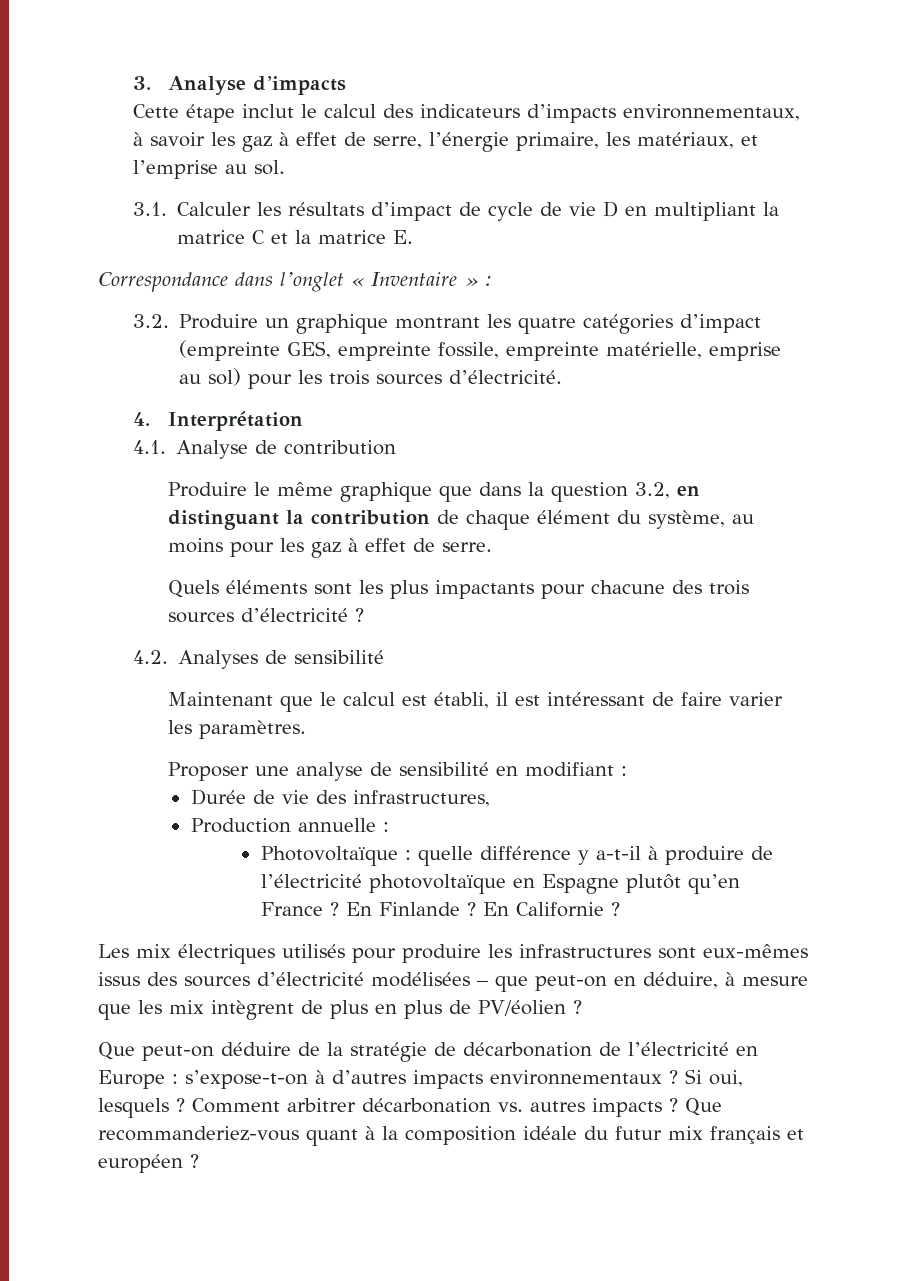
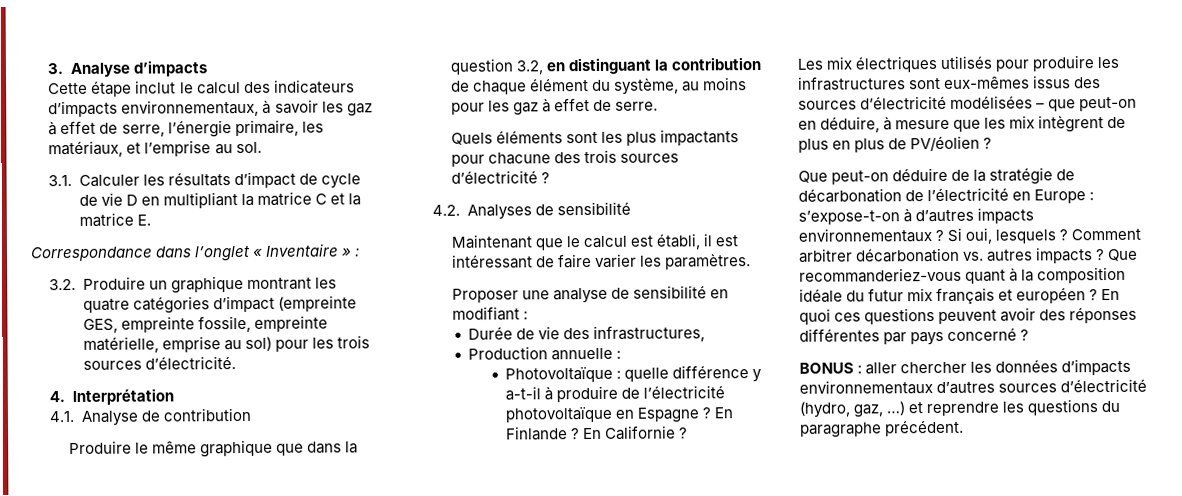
[625,873,740,894] [260,902,323,916] plutôt qu’en France -> (701, 415) none
(199, 1161) none -> [1101,288,1121,301] [799,306,1138,325] [799,327,1030,346] [799,358,1132,376] [799,378,1148,395] [799,399,1121,418] [800,419,965,438] En quoi ces questions peuvent avoir des réponses différentes par pays concerné ? // BONUS : aller chercher les données d’impacts environnementaux d’autres sources d’électricité (hydro, gaz, …) et reprendre les questions du paragraphe précédent.

